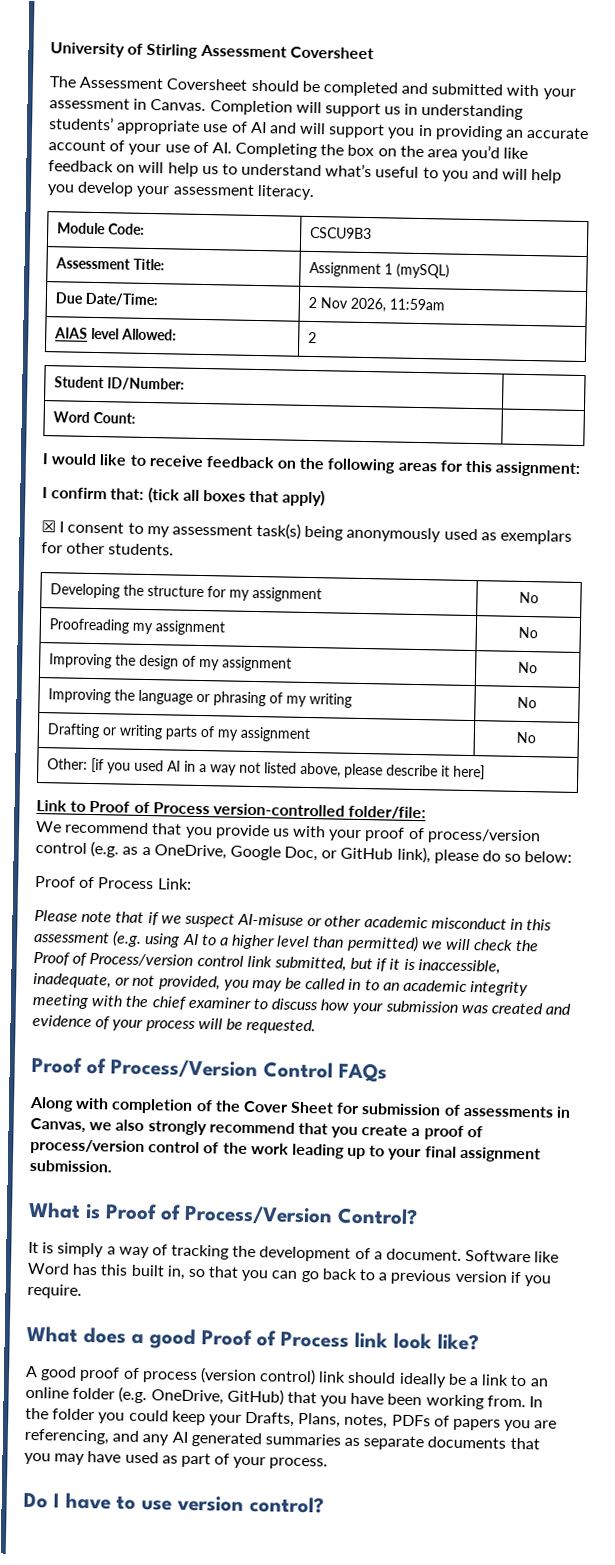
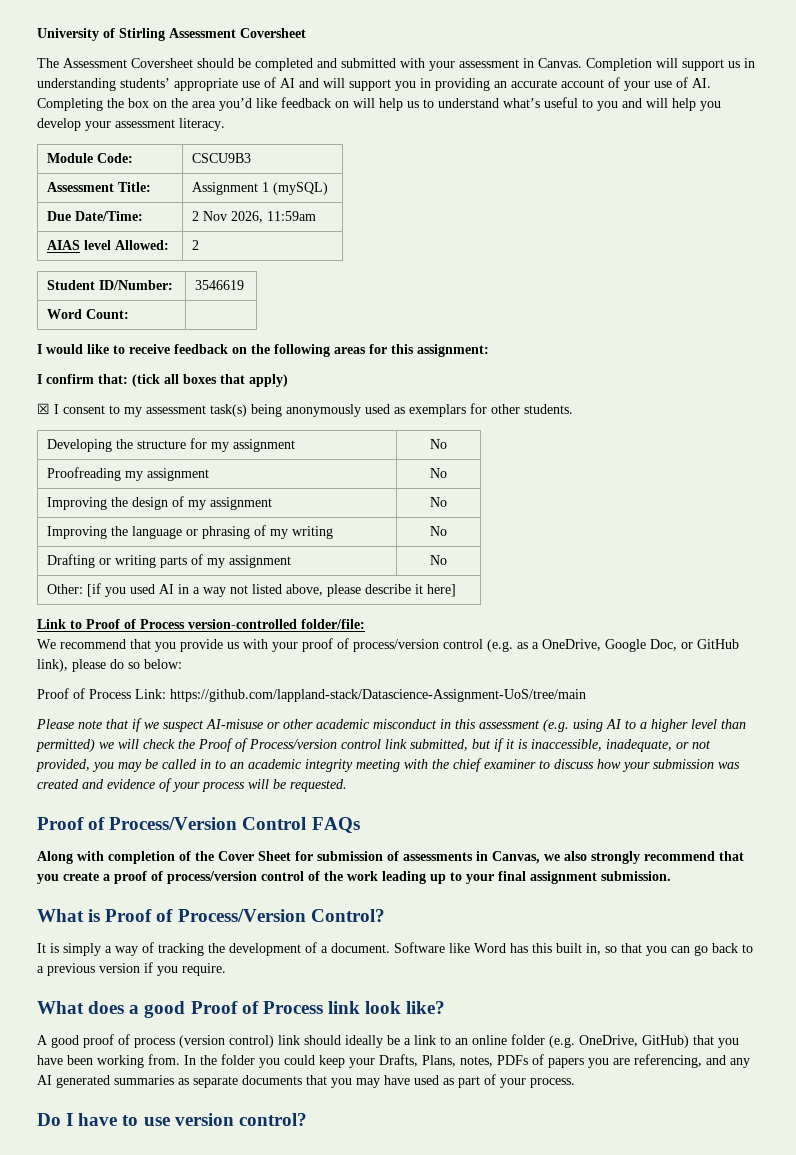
(185, 384) none -> [195,280,245,290] 3546619
(192, 884) none -> [170,689,586,702] https://github.com/lappland-stack/Datascience-Assignment-UoS/tree/main

